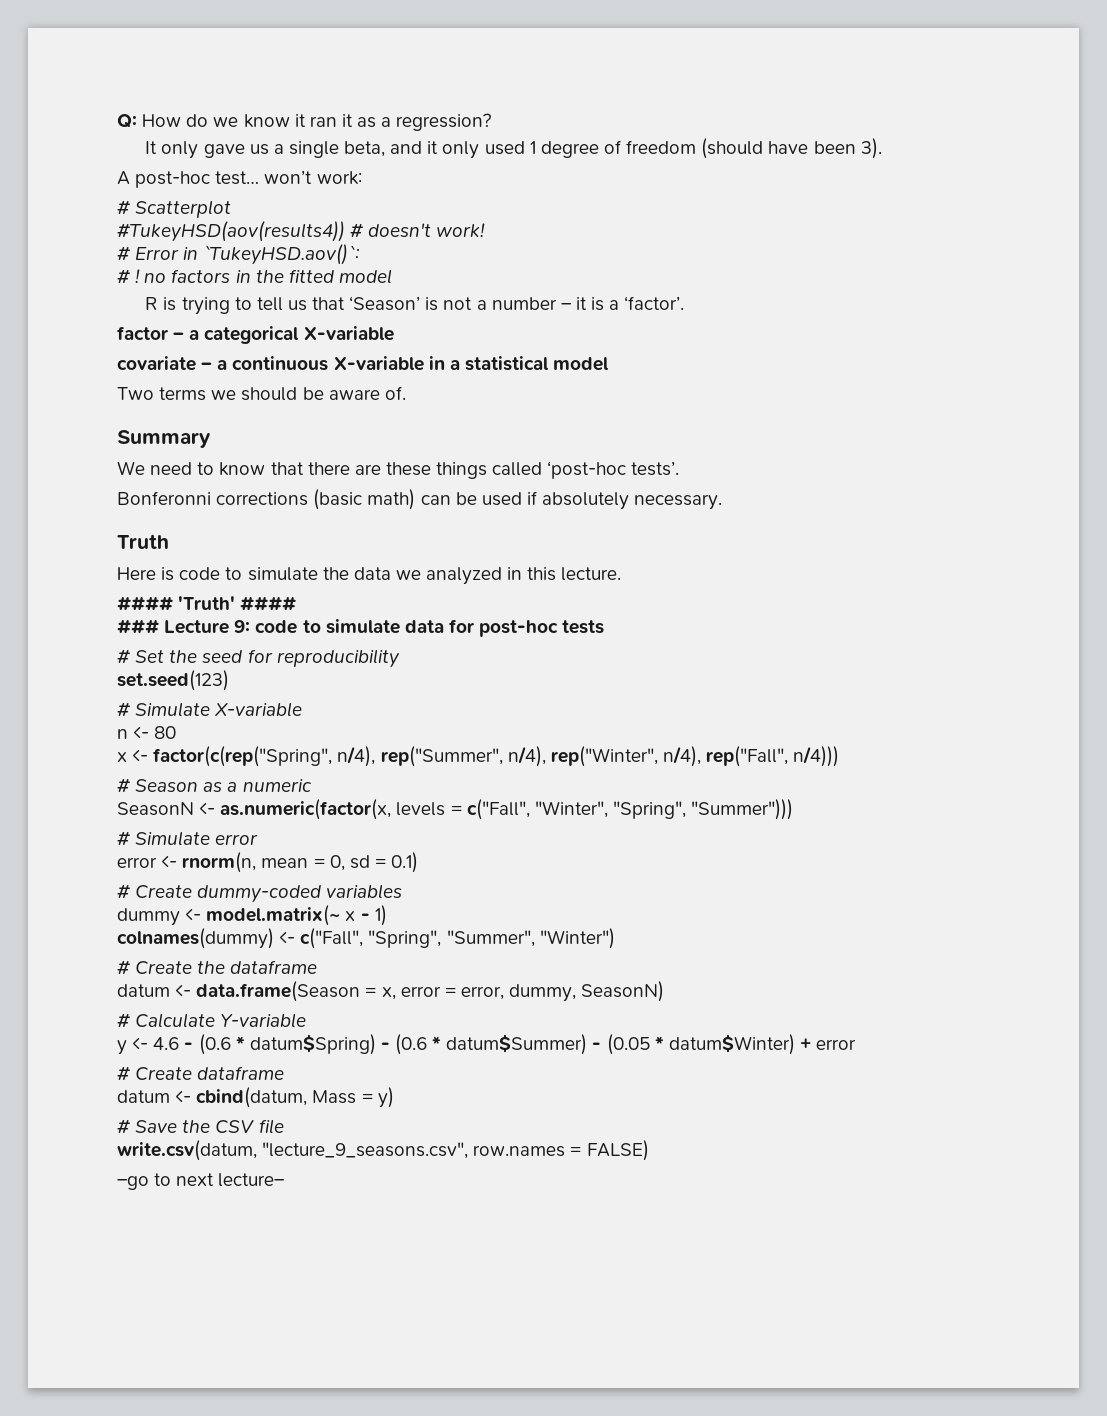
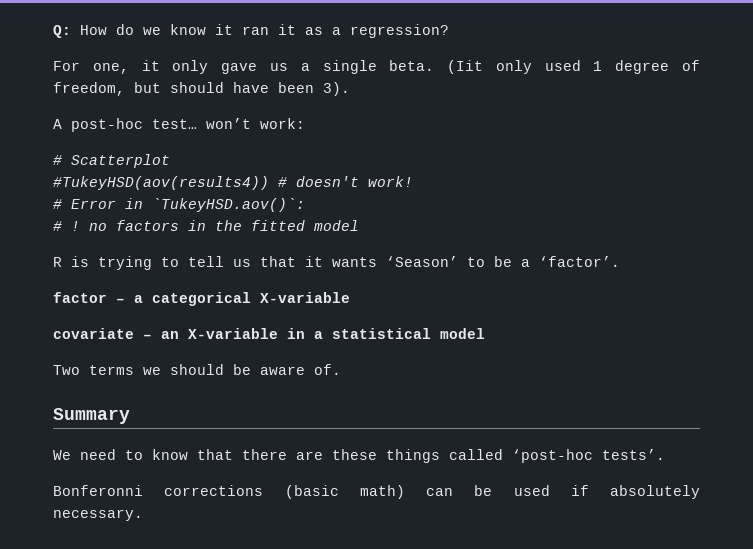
[145,141,158,154] It -> [53,60,160,74] For one, it
[344,141,439,157] beta, and it -> [389,60,484,74] beta. (Iit
[626,138,764,159] freedom (should -> [53,82,224,96] freedom, but should
[349,296,605,311] ‘Season’ is not a number – it is -> [305,256,512,267] it wants ‘Season’ to be
[217,356,329,371] a continuous -> [161,331,179,339] an
[117,534,169,549] [117,567,622,585] [117,596,297,611] [117,619,605,637] [117,649,400,668] [117,670,229,691] [117,702,303,717] [117,726,177,739] [117,746,840,767] [117,778,312,793] [117,799,794,820] [117,831,259,846] [117,852,419,873] [117,884,403,903] [117,905,387,926] [117,928,615,949] [117,960,318,975] [117,981,665,1002] [117,1013,307,1028] [117,1034,857,1055] [117,1066,285,1081] [117,1087,394,1108] [117,1119,284,1134] [117,1140,649,1161] [117,1173,286,1190] // Truth // Here is code to simulate the data we analyzed in this lecture. // #### 'Truth' #### // ### Lecture 9: code to simulate data for post-hoc tests // # Set the seed for reproducibility // set.seed(123) // # Simulate X-variable // n <- 80 // x <- factor(c(rep("Spring", n/4), rep("Summer", n/4), rep("Winter", n/4), rep("Fall", n/4))) // # Season as a numeric // SeasonN <- as.numeric(factor(x, levels = c("Fall", "Winter", "Spring", "Summer"))) // # Simulate error // error <- rnorm(n, mean = 0, sd = 0.1) // # Create dummy-coded variables // dummy <- model.matrix(~ x - 1) // colnames(dummy) <- c("Fall", "Spring", "Summer", "Winter") // # Create the dataframe // datum <- data.frame(Season = x, error = error, dummy, SeasonN) // # Calculate Y-variable // y <- 4.6 - (0.6 * datum$Spring) - (0.6 * datum$Summer) - (0.05 * datum$Winter) + error // # Create dataframe // datum <- cbind(datum, Mass = y) // # Save the CSV file // write.csv(datum, "lecture_9_seasons.csv", row.names = FALSE) // –go to next lecture– -> (143, 515) none

